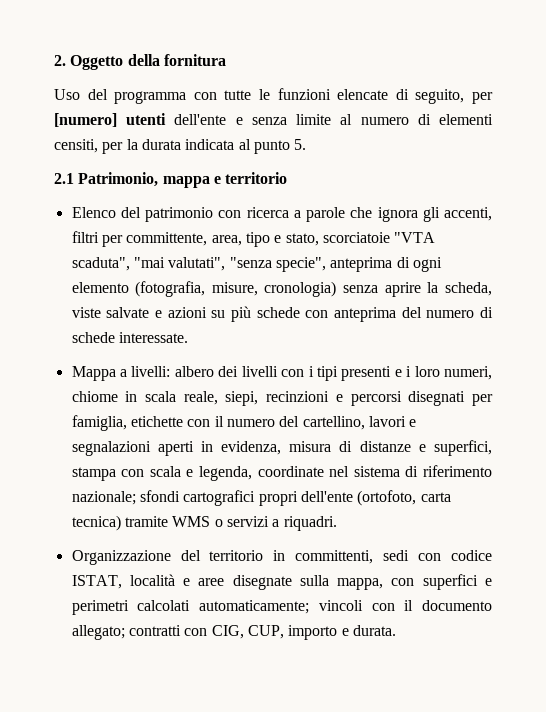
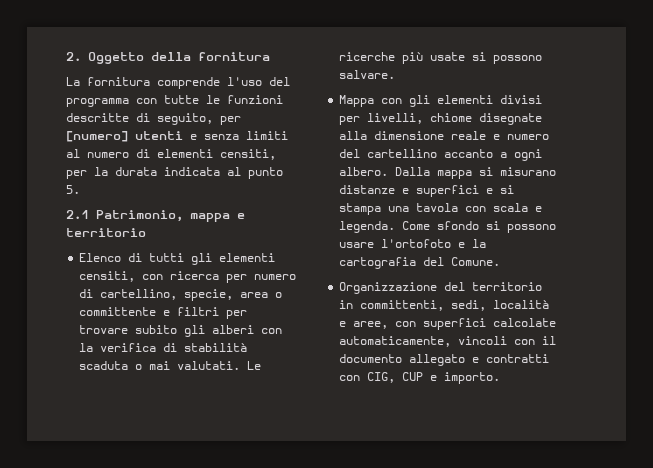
[54,89,80,100] Uso -> [66,77,262,89] La fornitura comprende l'uso
[337,89,389,100] elencate -> [66,113,129,122] descritte
[174,114,227,125] dell'ente -> (183, 135) none
[296,114,332,125] limite -> [246,131,288,140] limiti
[120,207,493,222] [71,231,436,247] [71,257,442,272] [71,281,492,297] [71,306,494,322] [71,332,188,343] [71,366,492,381] [71,391,493,406] [71,415,417,431] [71,440,493,456] [71,465,493,481] [71,490,451,506] [71,515,337,531] del patrimonio con ricerca a parole che ignora gli accenti, filtri per committente, area, tipo e stato, scorciatoie "VTA scaduta", "mai valutati", "senza specie", anteprima di ogni elemento (fotografia, misure, cronologia) senza aprire la scheda, viste salvate e azioni su più schede con anteprima del numero di schede interessate. // Mappa a livelli: albero dei livelli con i tipi presenti e i loro numeri, chiome in scala reale, siepi, recinzioni e percorsi disegnati per famiglia, etichette con il numero del cartellino, lavori e segnalazioni aperti in evidenza, misura di distanze e superfici, stampa con scala e legenda, coordinate nel sistema di riferimento nazionale; sfondi cartografici propri dell'ente (ortofoto, carta tecnica) tramite WMS o servizi a riquadri. -> [128,253,276,265] [79,271,297,283] [79,289,283,301] [79,307,248,319] [79,325,283,337] [79,343,248,352] [79,361,262,370] [339,52,543,64] [339,70,396,79] [339,95,543,107] [339,113,543,125] [339,131,550,140] [339,149,543,161] [339,167,557,179] [339,185,515,197] [339,203,543,215] [339,221,557,233] [339,239,487,248] [339,257,501,269] di tutti gli elementi censiti, con ricerca per numero di cartellino, specie, area o committente e filtri per trovare subito gli alberi con la verifica di stabilità scaduta o mai valutati. Le ricerche più usate si possono salvare. // Mappa con gli elementi divisi per livelli, chiome disegnate alla dimensione reale e numero del cartellino accanto a ogni albero. Dalla mappa si misurano distanze e superfici e si stampa una tavola con scala e legenda. Come sfondo si possono usare l'ortofoto e la cartografia del Comune.
[383,550,492,561] [71,574,492,590] [71,600,310,615] sedi con codice ISTAT, località e aree disegnate sulla mappa, con superfici e perimetri calcolati automaticamente; -> [451,300,550,311] [339,318,557,330] [339,336,452,347] sedi, località e aree, con superfici calcolate automaticamente,
[71,625,125,640] allegato; -> [409,354,480,366] allegato e
[247,625,396,640] CUP, importo e durata. -> [402,372,501,384] CUP e importo.

